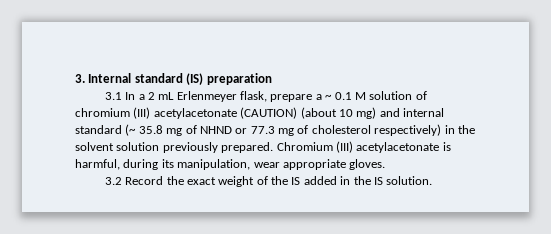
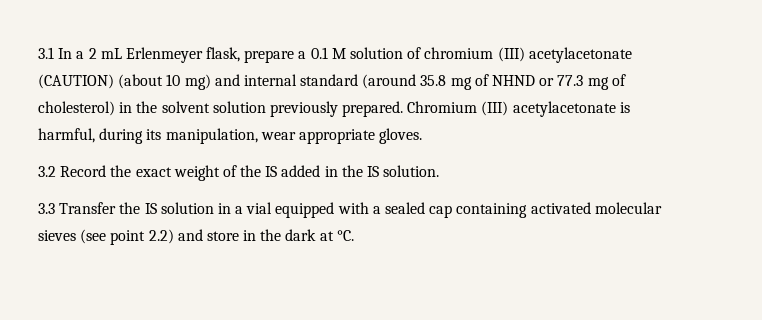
[75,73,272,85] 3. Internal standard (IS) preparation // -> (38, 53) none
[325,94,333,100] ~ -> (307, 55) none
[125,124,137,136] (~ -> [362,74,417,89] (around
[311,124,442,136] cholesterol respectively) -> [38,101,115,116] cholesterol)
(433, 180) none -> [38,202,662,218] [38,229,354,245] // 3.3 Transfer the IS solution in a vial equipped with a sealed cap containing activated molecular sieves (see point 2.2) and store in the dark at °C.

